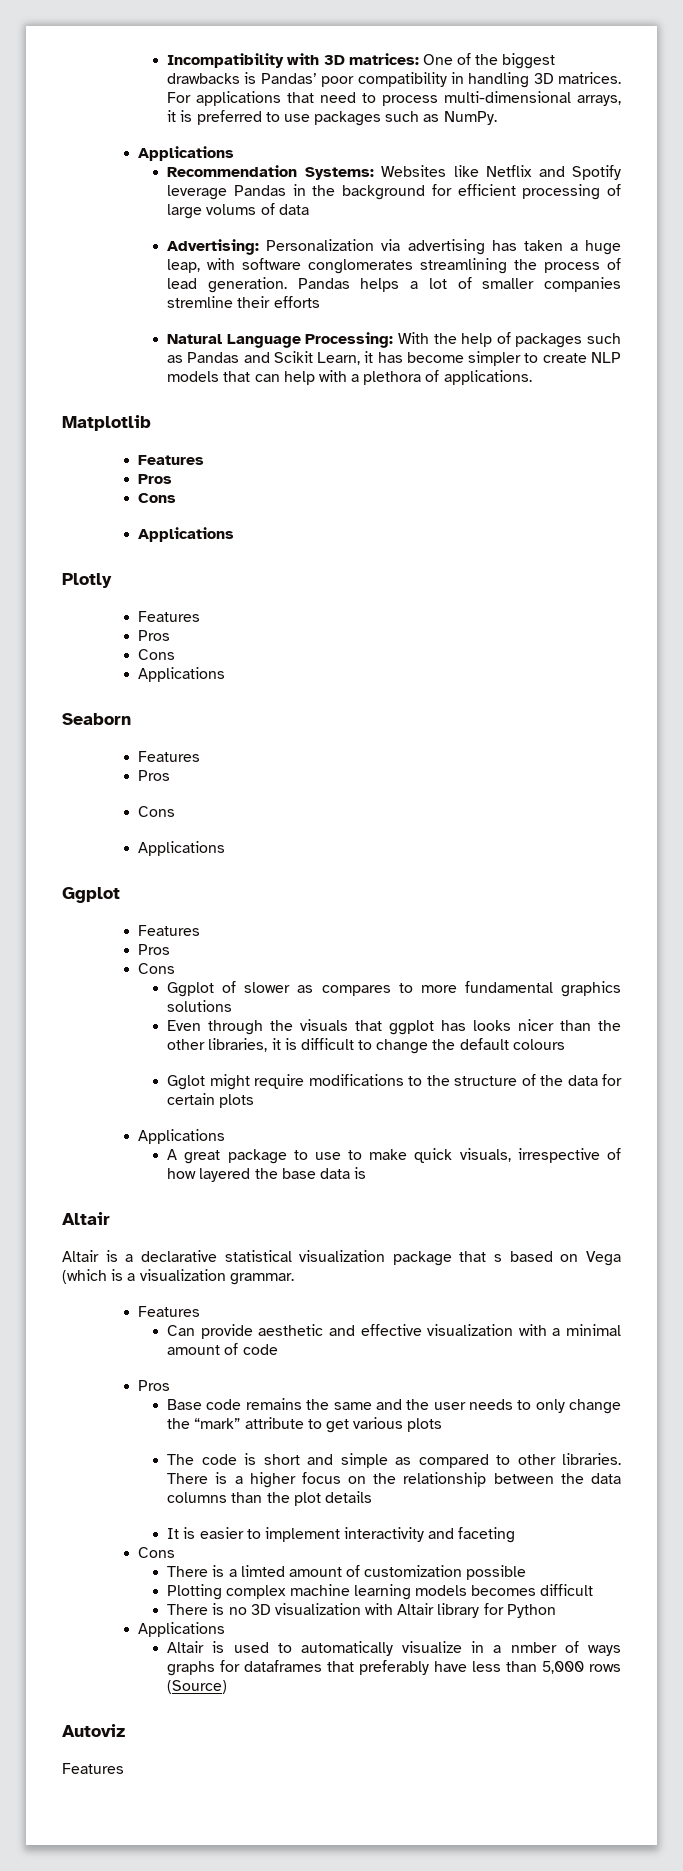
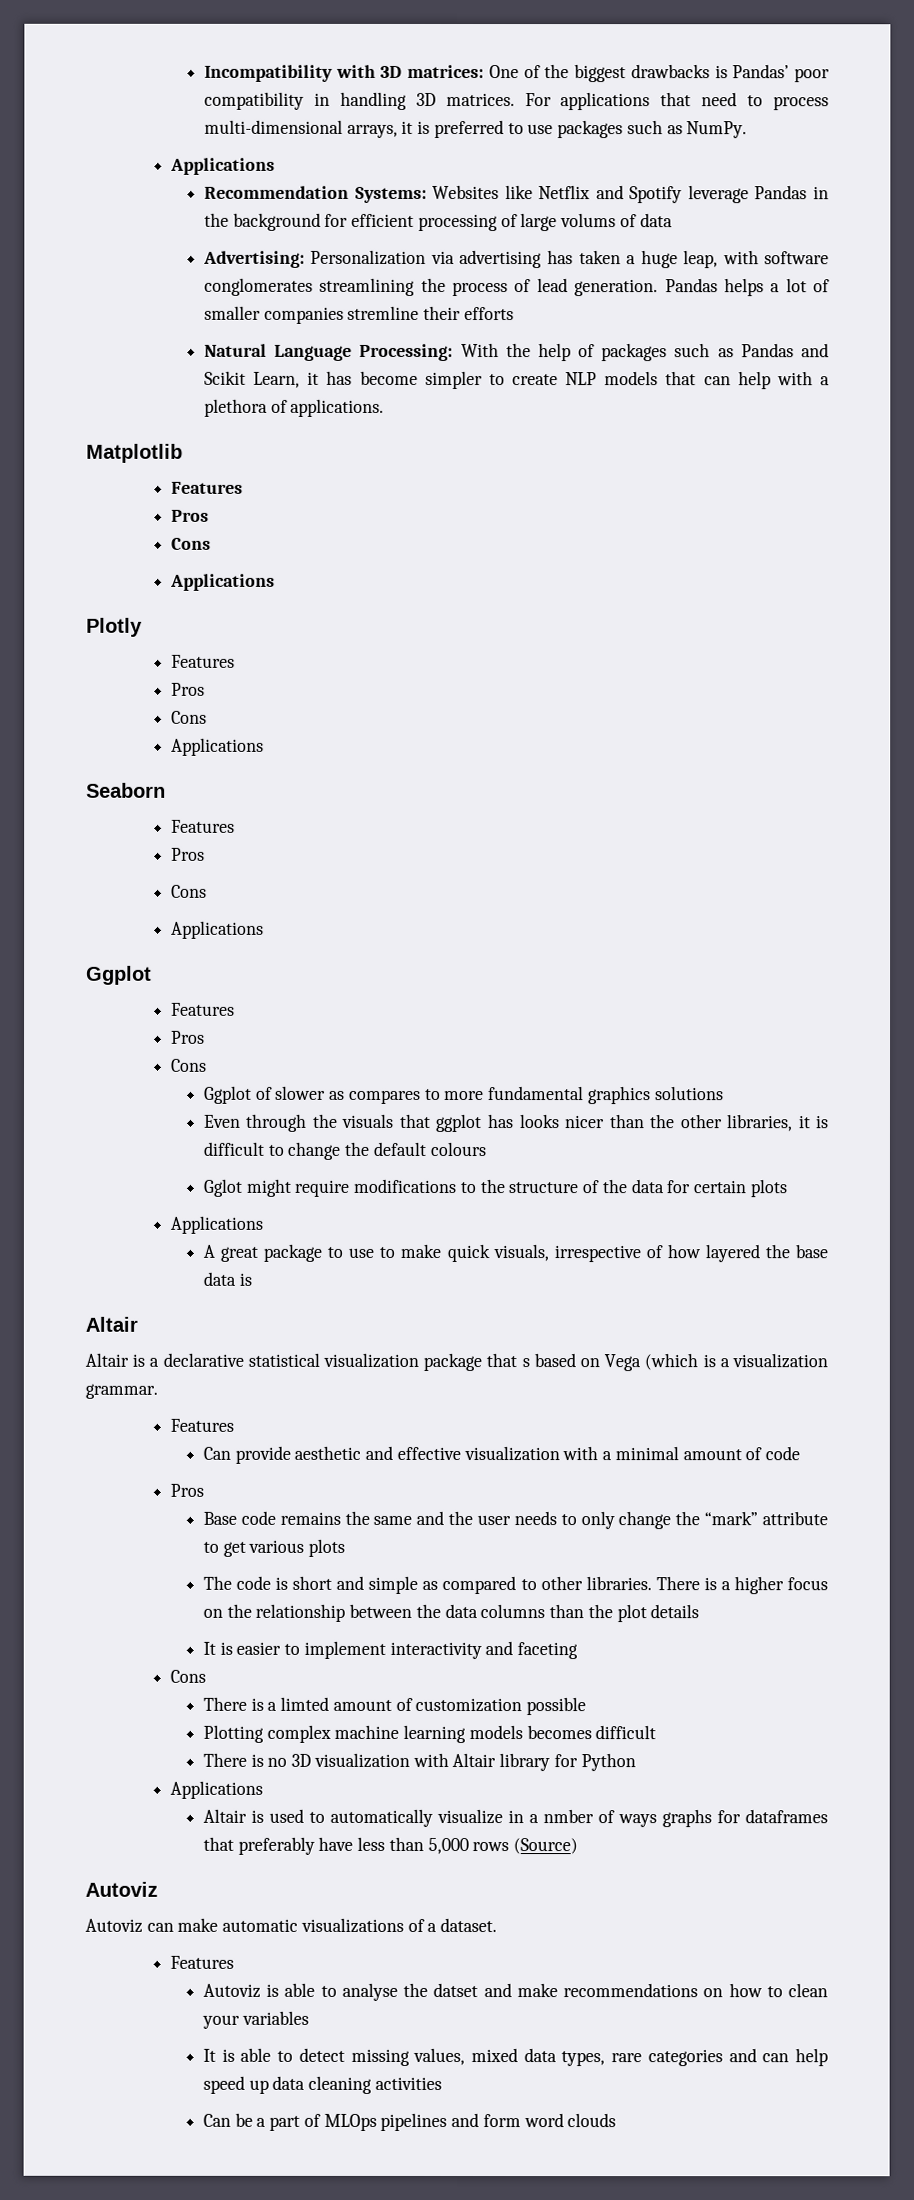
[62,1763,124,1774] Features -> [85,1917,498,1933] [170,1955,235,1969] [202,1982,828,2001] [201,2010,309,2029] [202,2047,828,2067] [202,2075,442,2094] [202,2112,617,2131] Autoviz can make automatic visualizations of a dataset. // Features // Autoviz is able to analyse the datset and make recommendations on how to clean your variables // It is able to detect missing values, mixed data types, rare categories and can help speed up data cleaning activities // Can be a part of MLOps pipelines and form word clouds

